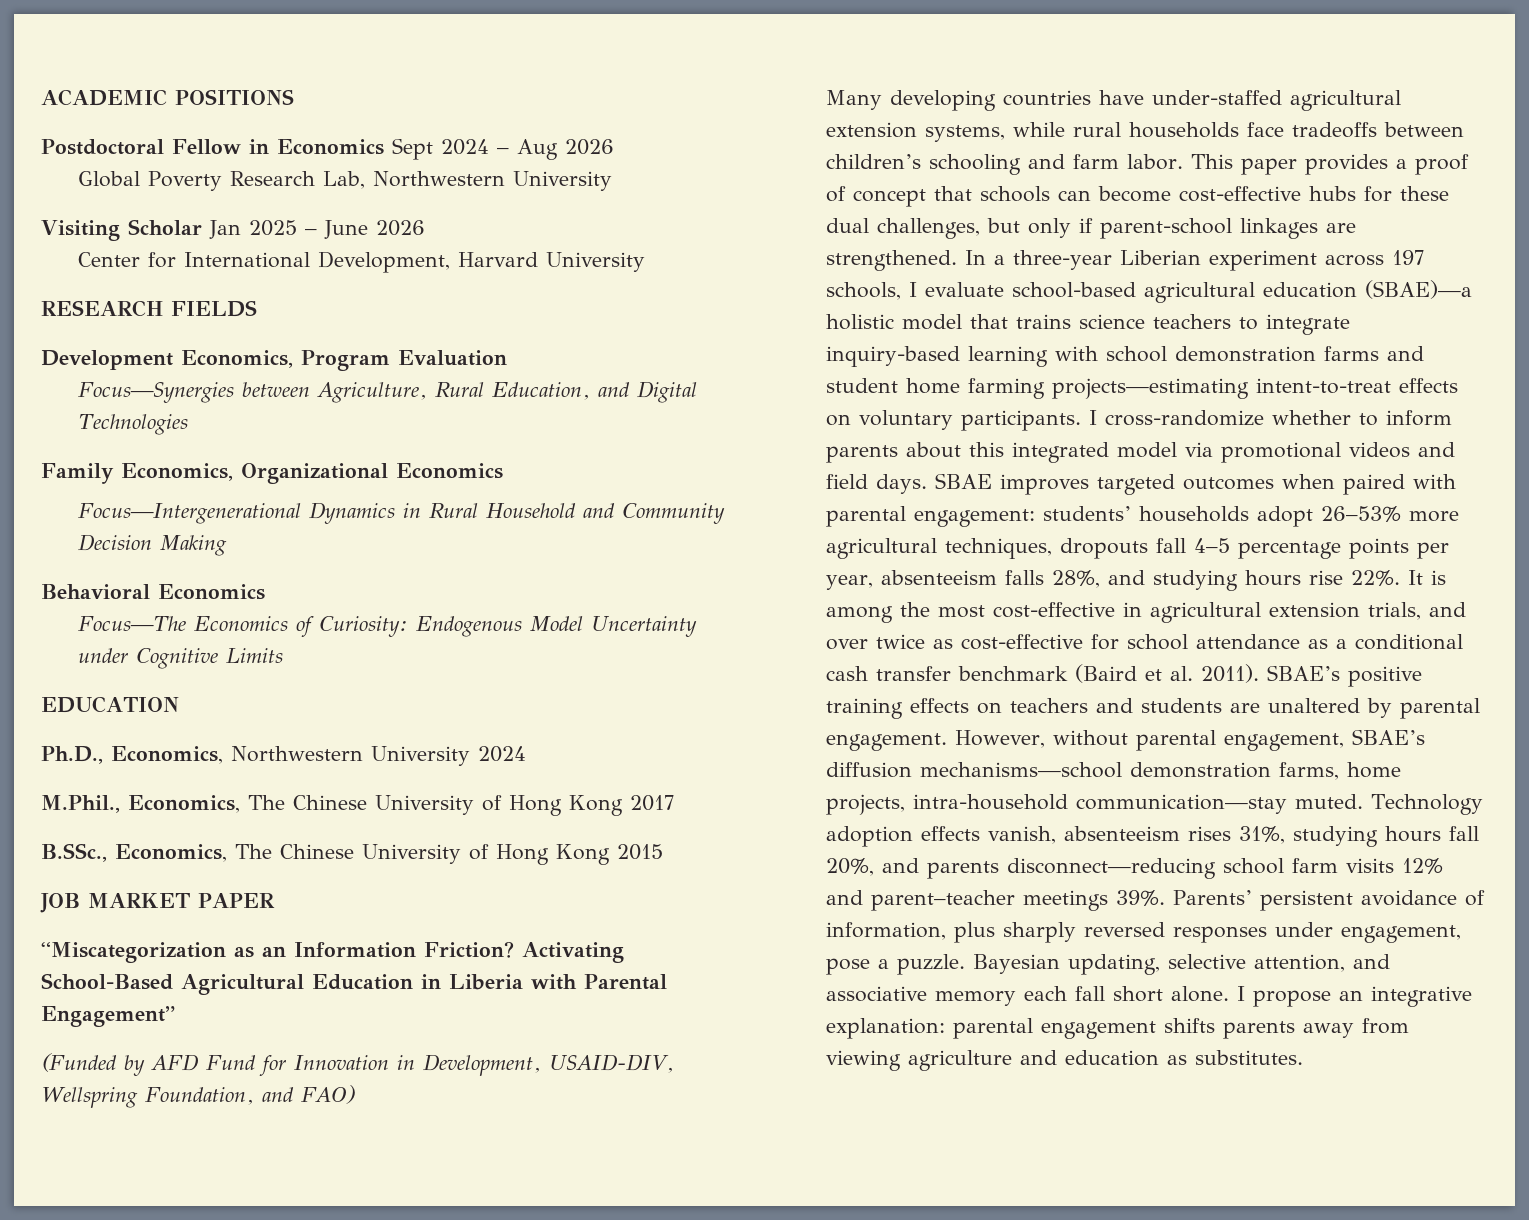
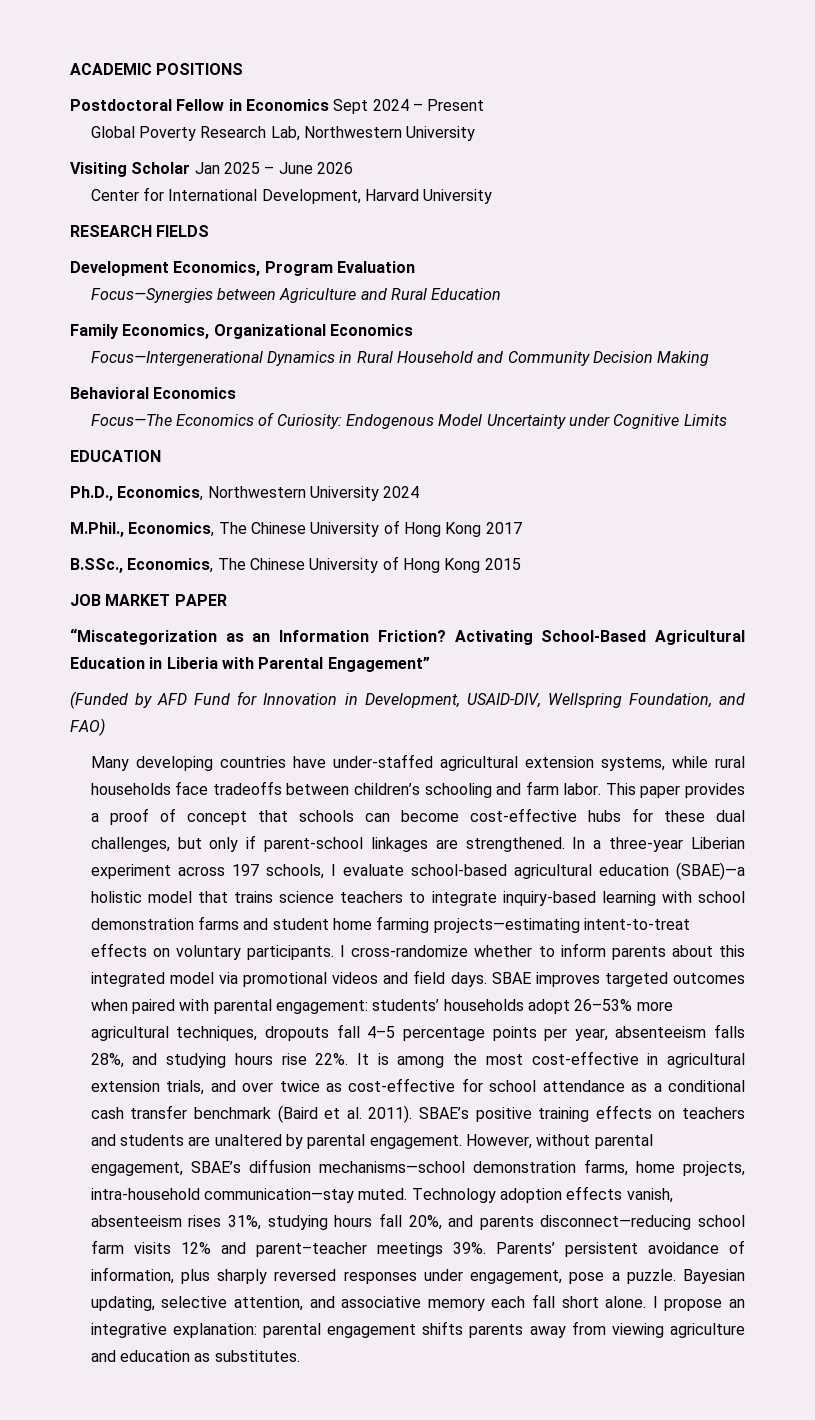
[516,139,614,160] Aug 2026 -> [427,99,485,111] Present
[317,381,698,403] [78,414,189,435] Agriculture, Rural Education, and Digital Technologies -> [279,288,502,303] Agriculture and Rural Education

